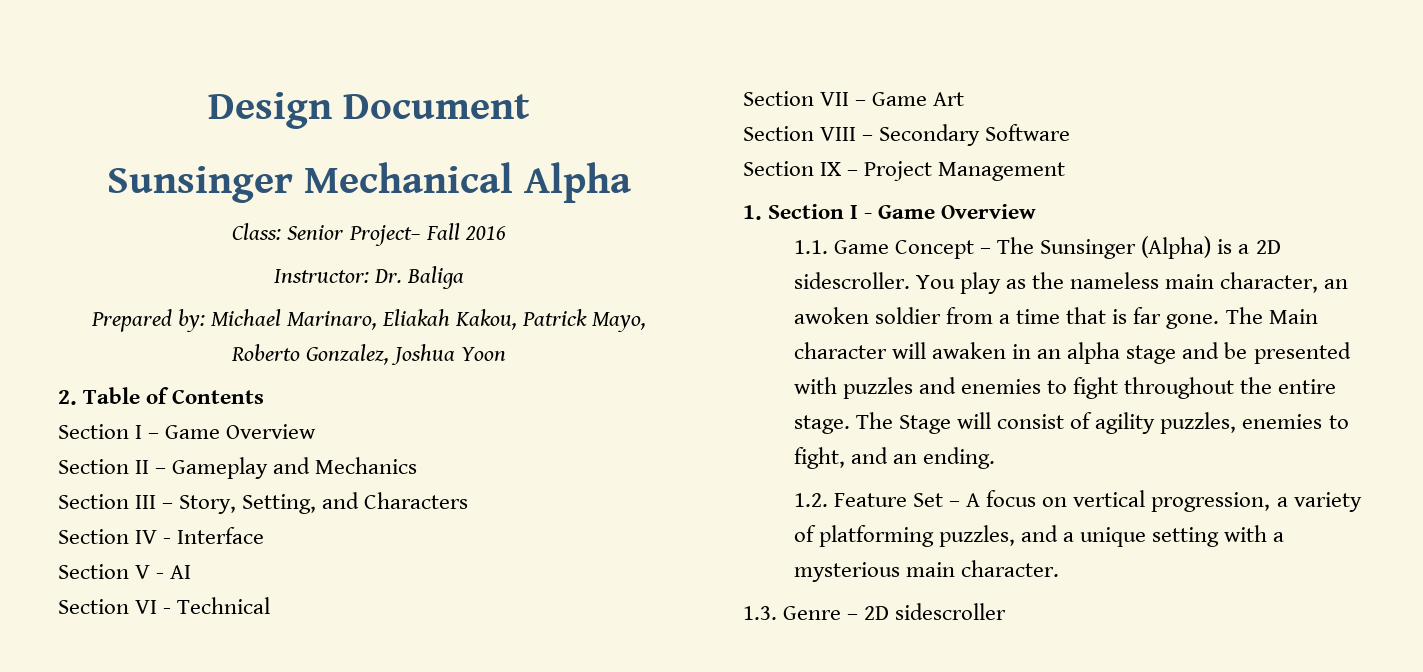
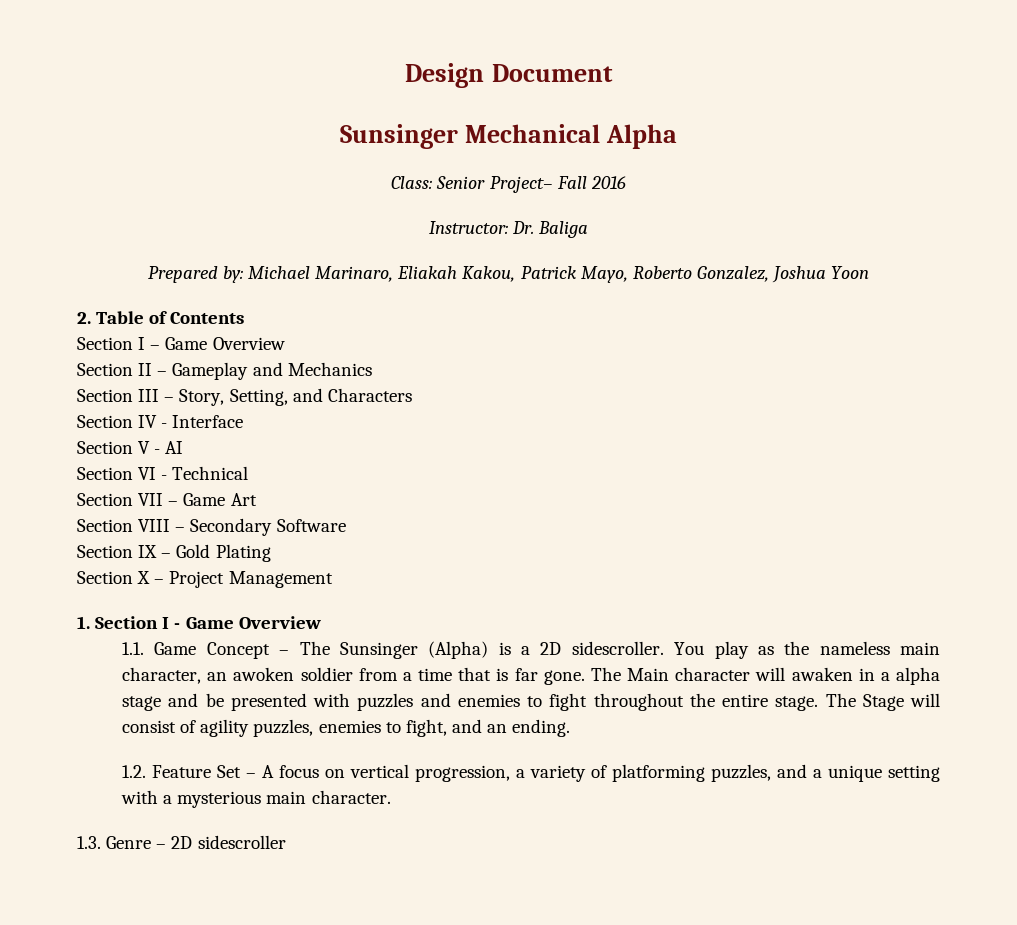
(859, 173) none -> [176,544,271,562] [77,571,165,584] Gold Plating // Section X –
[1037,349,1062,359] an -> [880,672,890,681] a

